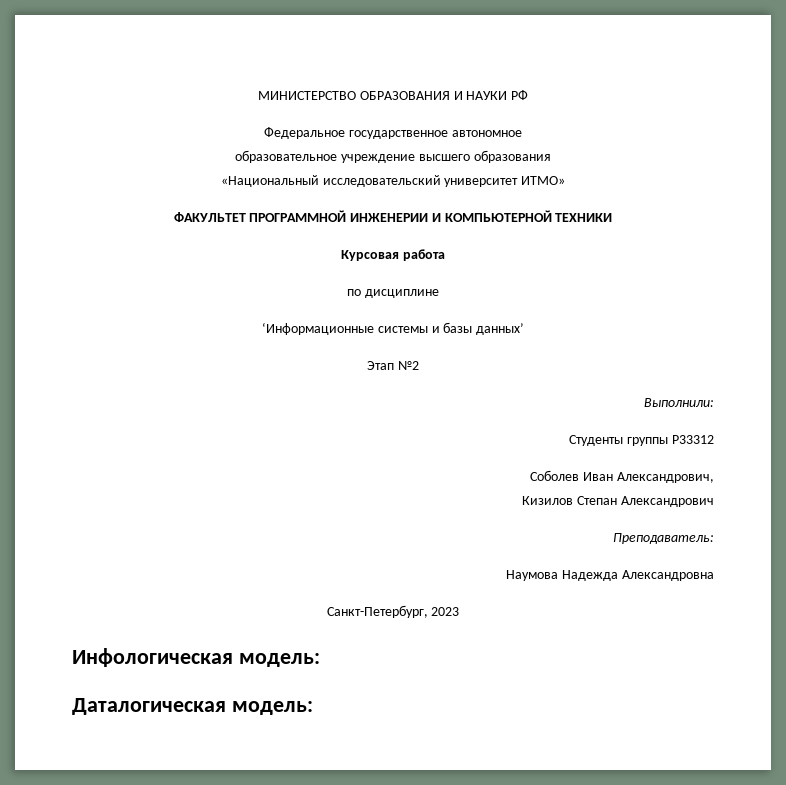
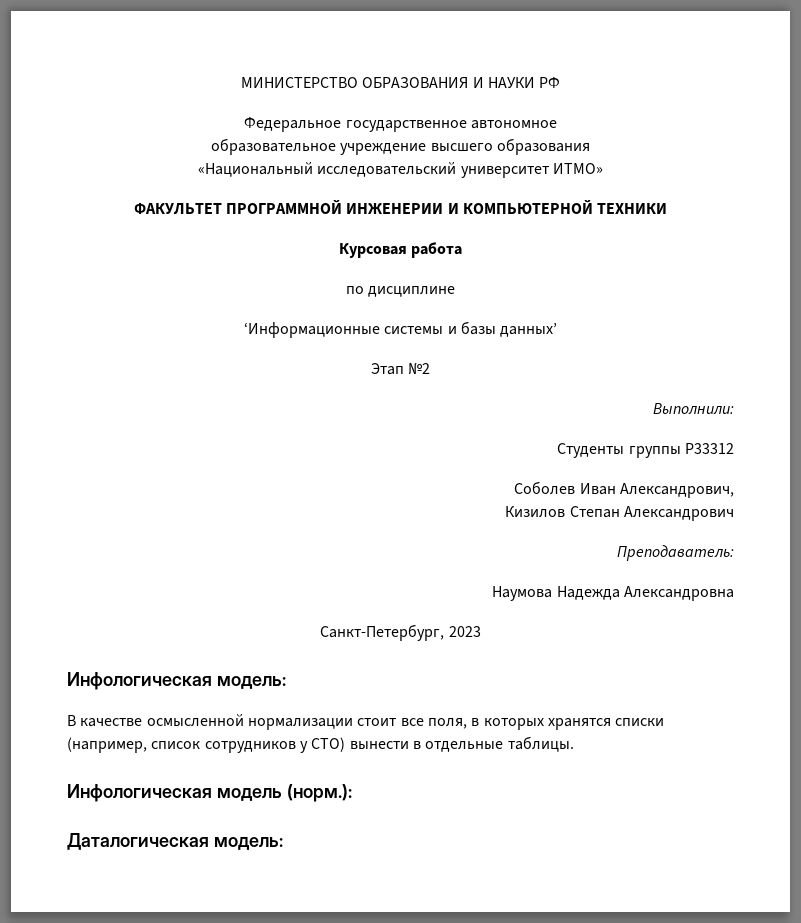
(320, 660) none -> [67,714,665,730] [67,736,574,753] [67,784,352,802] // В качестве осмысленной нормализации стоит все поля, в которых хранятся списки (например, список сотрудников у СТО) вынести в отдельные таблицы. // Инфологическая модель (норм.):

